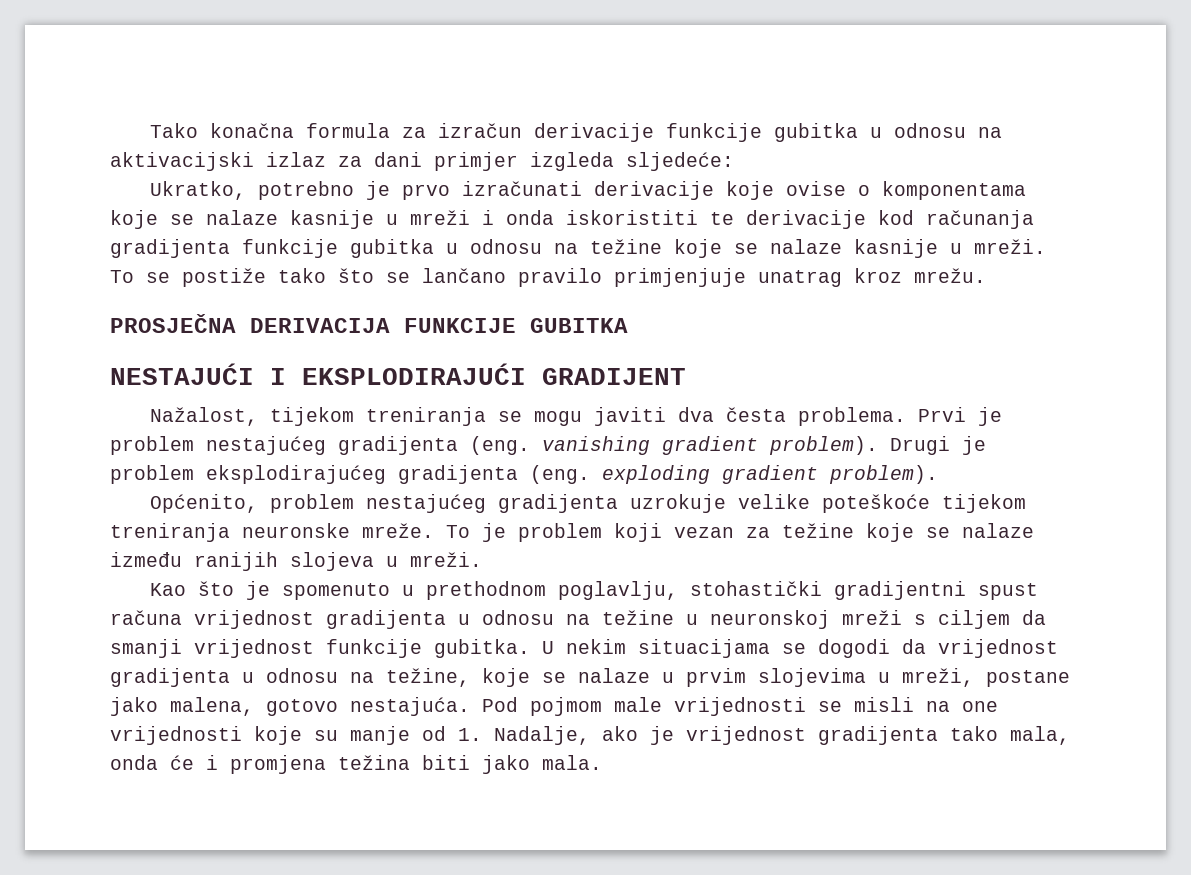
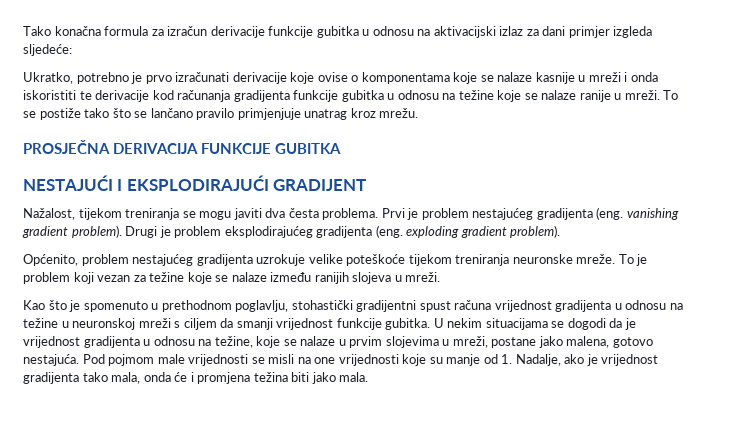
[854,239,938,258] kasnije -> [579,90,611,102] ranije
(926, 646) none -> [624,318,636,330] je

